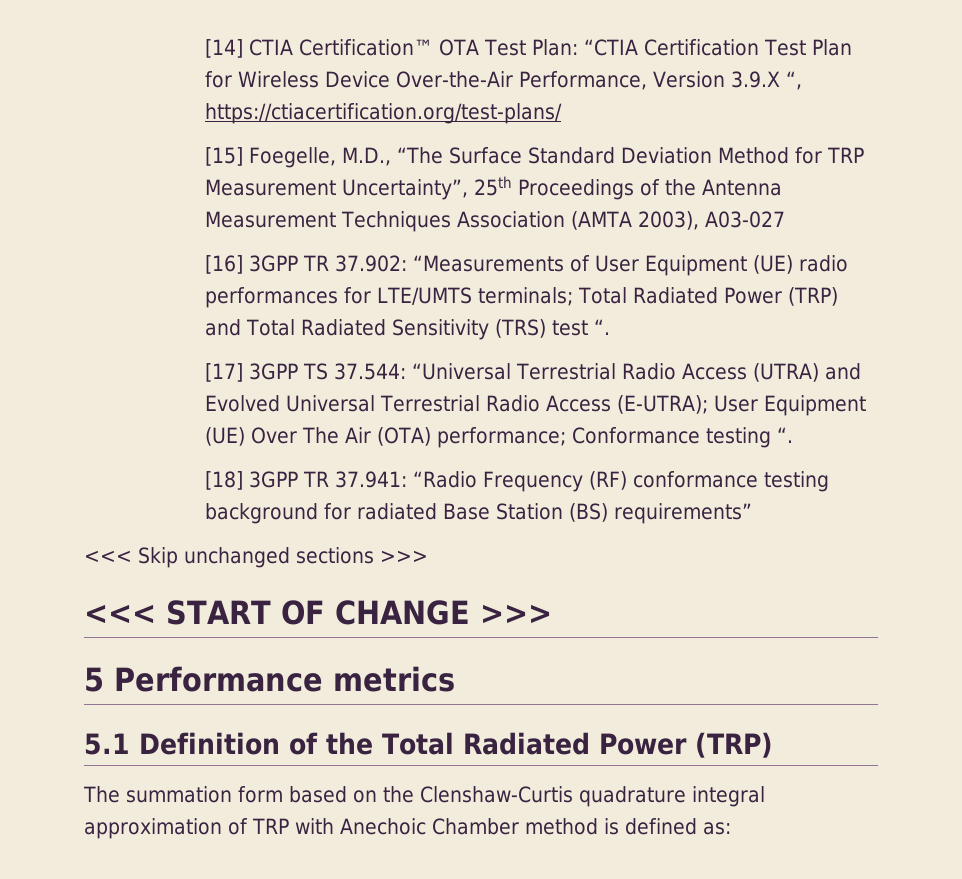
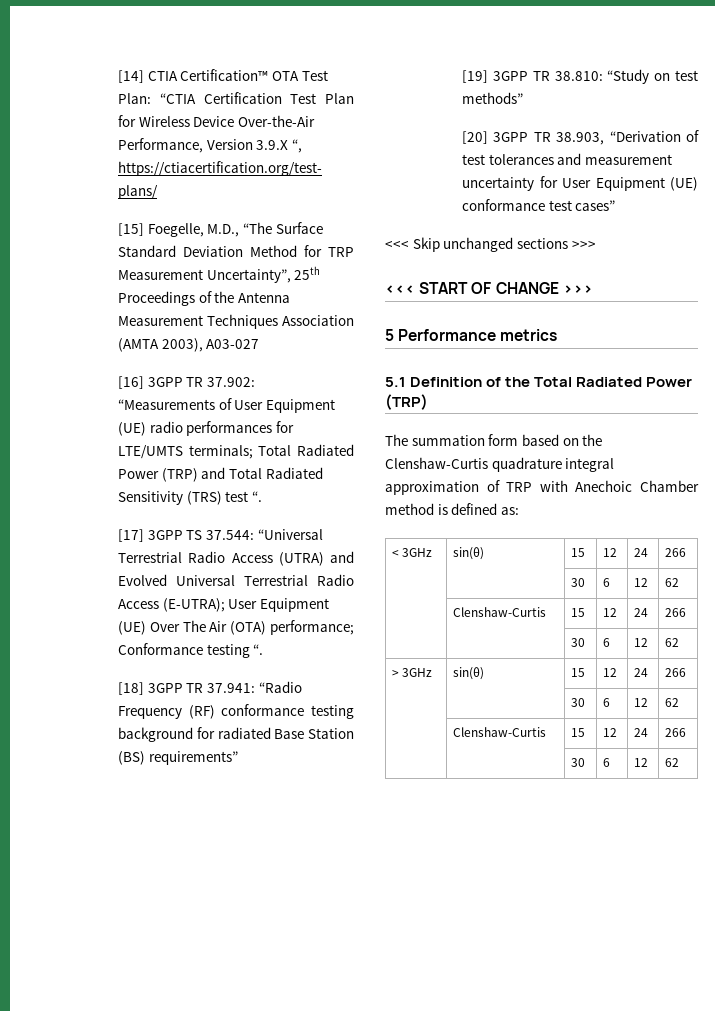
(753, 513) none -> [462,69,699,84] [462,92,524,104] [462,130,699,145] [462,153,673,165] [462,176,698,191] [462,199,616,211] // [19] 3GPP TR 38.810: “Study on test methods” // [20] 3GPP TR 38.903, “Derivation of test tolerances and measurement uncertainty for User Equipment (UE) conformance test cases”
(731, 828) none -> [391,548,432,557] [452,547,484,560] [570,548,585,557] [602,548,617,557] [633,548,648,557] [664,548,686,557] [570,578,585,587] [602,578,610,587] [633,578,648,587] [664,578,679,587] [452,607,546,617] [570,608,585,617] [602,608,617,617] [633,608,648,617] [664,608,686,617] [570,638,585,647] [602,638,610,647] [633,638,648,647] [664,638,679,647] [391,668,432,677] [452,667,484,680] [570,668,585,677] [602,668,617,677] [633,668,648,677] [664,668,686,677] [570,698,585,707] [602,698,610,707] [633,698,648,707] [664,698,679,707] [452,727,546,737] [570,728,585,737] [602,728,617,737] [633,728,648,737] [664,728,686,737] [570,758,585,767] [602,758,610,767] [633,758,648,767] [664,758,679,767] // < 3GHz | sin(θ) | 15 | 12 | 24 | 266 // | | 30 | 6 | 12 | 62 // | Clenshaw-Curtis | 15 | 12 | 24 | 266 // | | 30 | 6 | 12 | 62 // > 3GHz | sin(θ) | 15 | 12 | 24 | 266 // | | 30 | 6 | 12 | 62 // | Clenshaw-Curtis | 15 | 12 | 24 | 266 // | | 30 | 6 | 12 | 62

